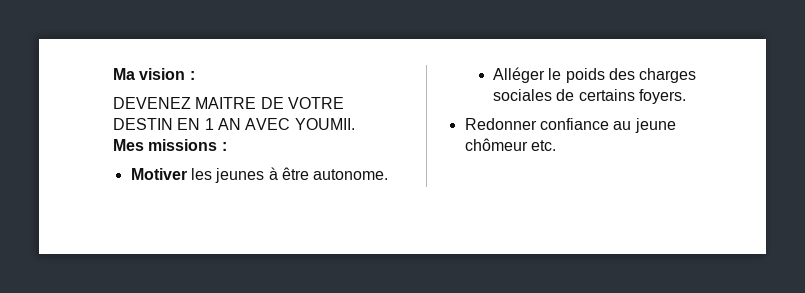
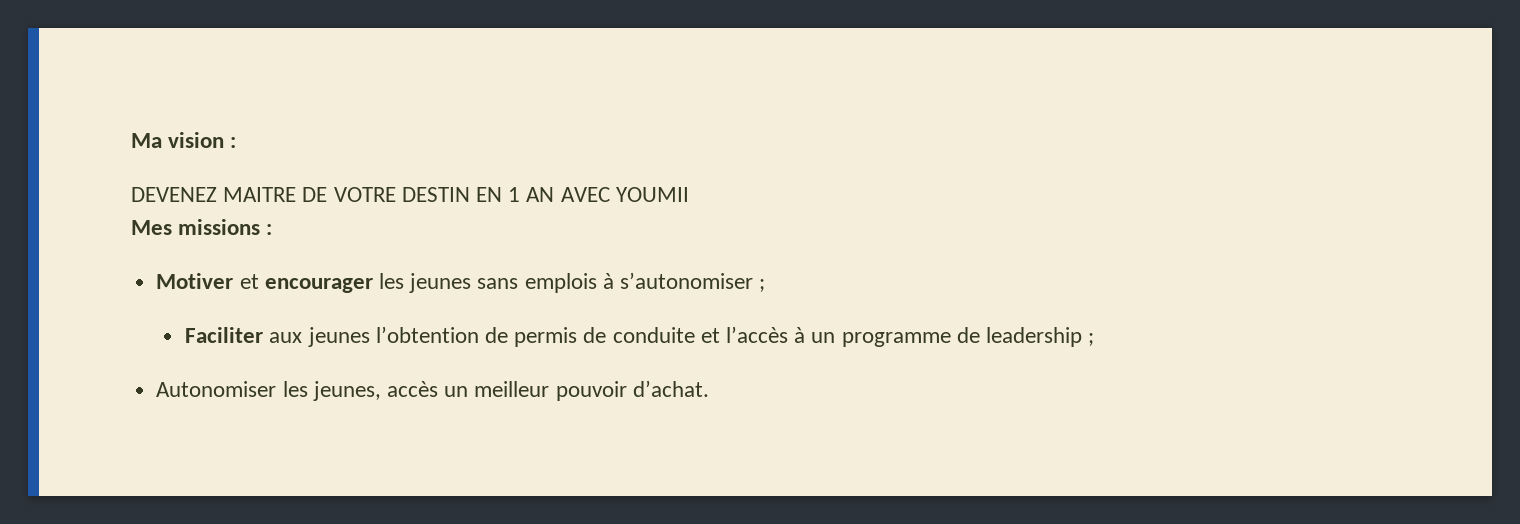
[294,118,355,130] YOUMII. -> [615,187,689,202] YOUMII
[190,167,389,183] [493,67,697,83] [493,89,687,104] [464,118,676,133] [464,138,556,151] les jeunes à être autonome. // Alléger le poids des charges sociales de certains foyers. // Redonner confiance au jeune chômeur etc. -> [239,272,766,293] [185,326,1095,347] [156,380,709,401] et encourager les jeunes sans emplois à s’autonomiser ; // Faciliter aux jeunes l’obtention de permis de conduite et l’accès à un programme de leadership ; // Autonomiser les jeunes, accès un meilleur pouvoir d’achat.

